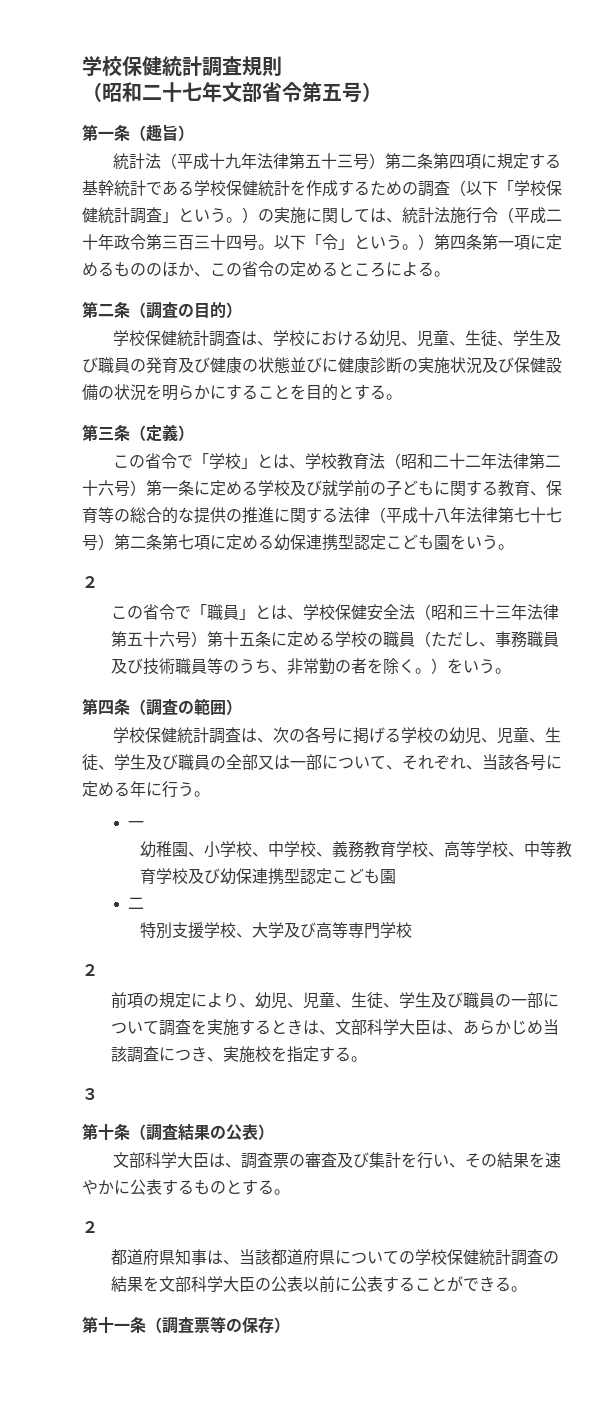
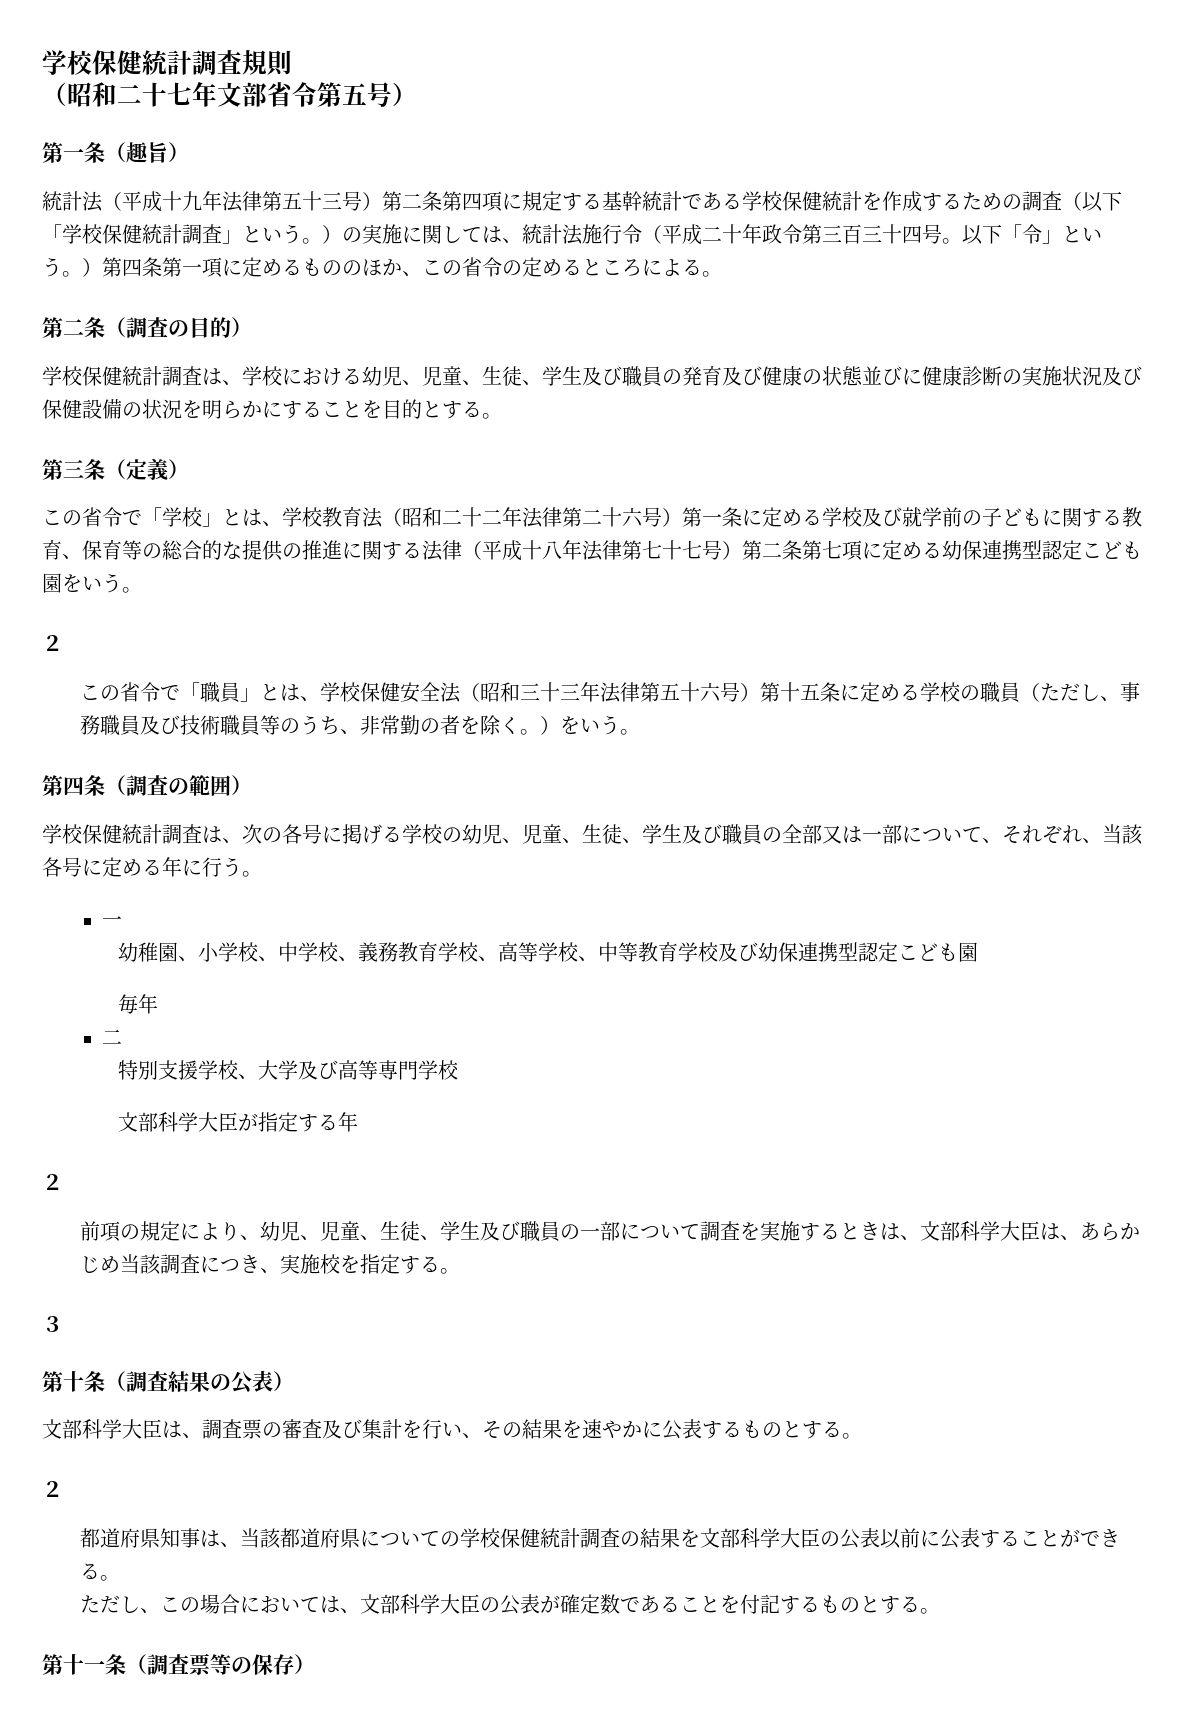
(396, 876) none -> [118,994,159,1014] // 毎年
(412, 930) none -> [118,1112,359,1132] // 文部科学大臣が指定する年
(527, 1289) none -> [80,1594,941,1615] // ただし、この場合においては、文部科学大臣の公表が確定数であることを付記するものとする。

